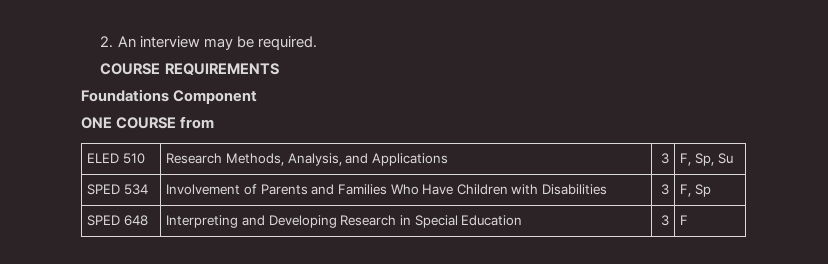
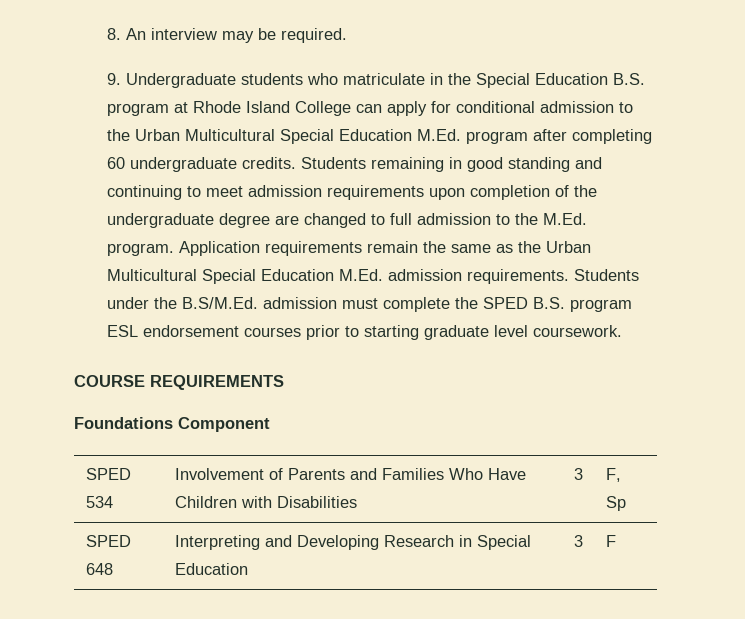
[100,36,114,48] 2. -> [106,28,121,40] 8.
[100,63,279,75] [81,89,258,104] [81,116,215,129] [87,153,145,164] [166,153,448,166] [660,153,669,164] [680,153,733,166] COURSE REQUIREMENTS // Foundations Component // ONE COURSE from // ELED 510 | Research Methods, Analysis, and Applications | 3 | F, Sp, Su -> [106,73,645,88] [106,101,633,116] [106,129,652,144] [106,157,602,172] [106,185,597,200] [106,213,587,228] [106,241,591,256] [106,269,639,284] [106,297,632,312] [106,325,622,340] [74,375,284,390] [74,417,270,432] 9. Undergraduate students who matriculate in the Special Education B.S. program at Rhode Island College can apply for conditional admission to the Urban Multicultural Special Education M.Ed. program after completing 60 undergraduate credits. Students remaining in good standing and continuing to meet admission requirements upon completion of the undergraduate degree are changed to full admission to the M.Ed. program. Application requirements remain the same as the Urban Multicultural Special Education M.Ed. admission requirements. Students under the B.S/M.Ed. admission must complete the SPED B.S. program ESL endorsement courses prior to starting graduate level coursework. // COURSE REQUIREMENTS // Foundations Component

